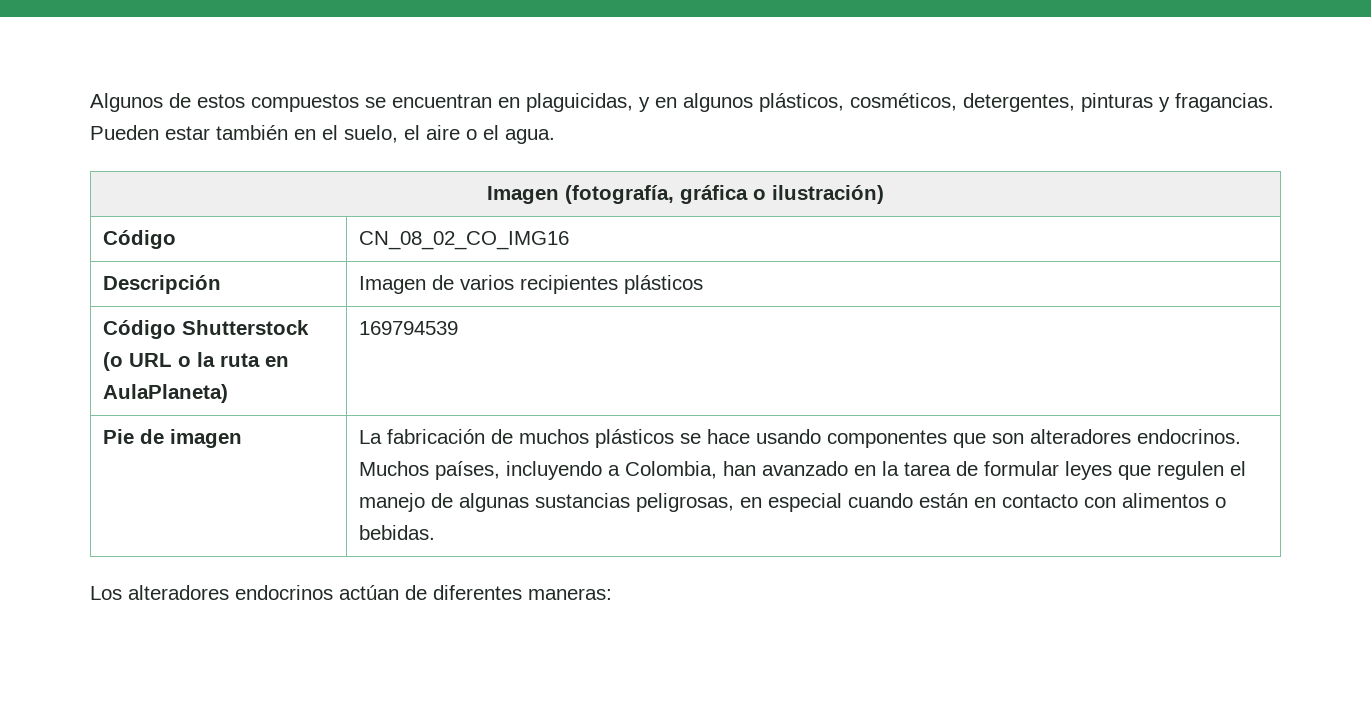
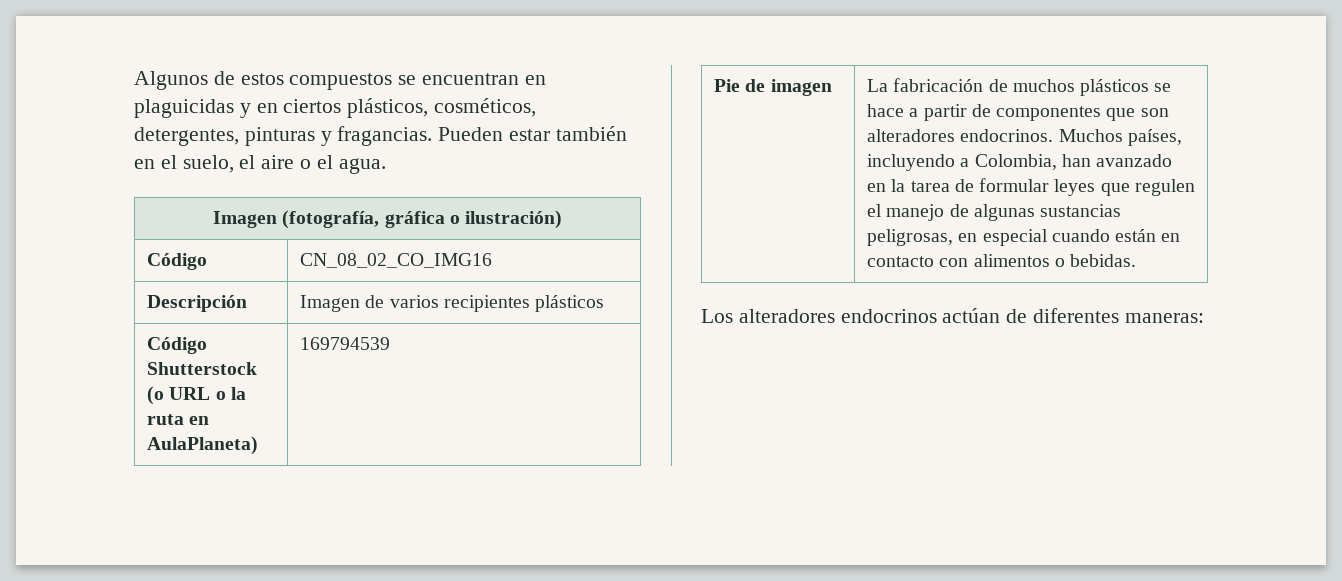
[526,93,633,112] plaguicidas, -> [134,99,234,118] plaguicidas
[683,93,753,112] algunos -> [283,99,342,113] ciertos
[756,429,822,444] usando -> [909,104,991,121] a partir de

